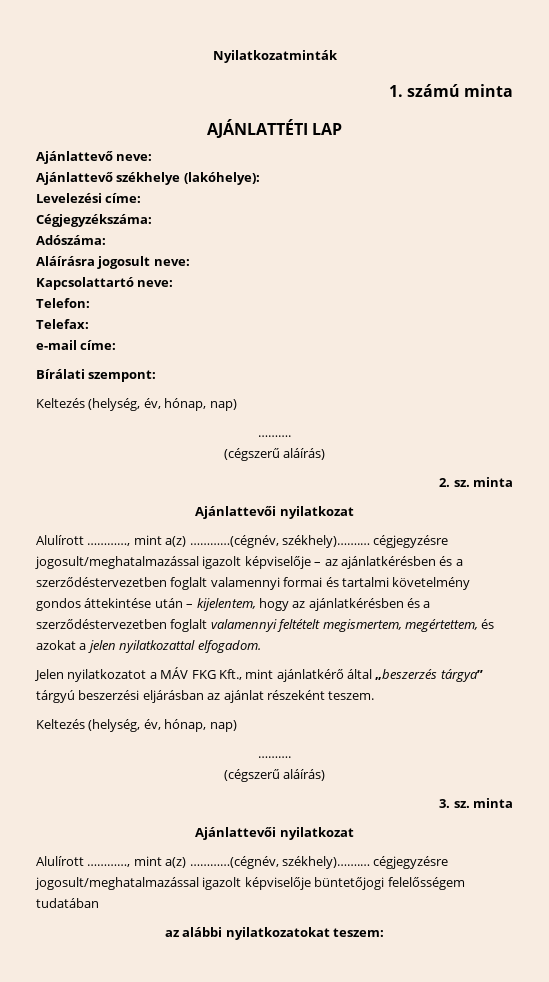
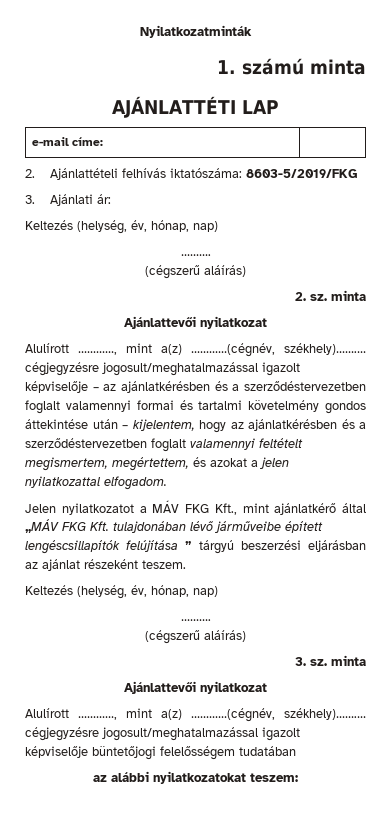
[36,151,153,164] [36,172,260,185] [36,193,142,203] [36,214,152,227] [36,235,106,245] [36,256,190,269] [36,277,174,290] [36,298,90,308] [36,319,89,329] [36,340,117,350] [36,369,157,382] // Ajánlattevő neve: // Ajánlattevő székhelye (lakóhelye): // Levelezési címe: // Cégjegyzékszáma: // Adószáma: // Aláírásra jogosult neve: // Kapcsolattartó neve: // Telefon: // Telefax: // e-mail címe: // Bírálati szempont: -> [32,137,104,146] [25,168,358,180] [25,194,112,206] // e-mail címe: | // 2. Ajánlattételi felhívás iktatószáma: 8603-5/2019/FKG // 3. Ajánlati ár:
[375,669,483,682] „beszerzés tárgya” -> [25,519,323,533] [25,540,192,554] „MÁV FKG Kft. tulajdonában lévő járműveibe épített lengéscsillapítók felújítása ”

